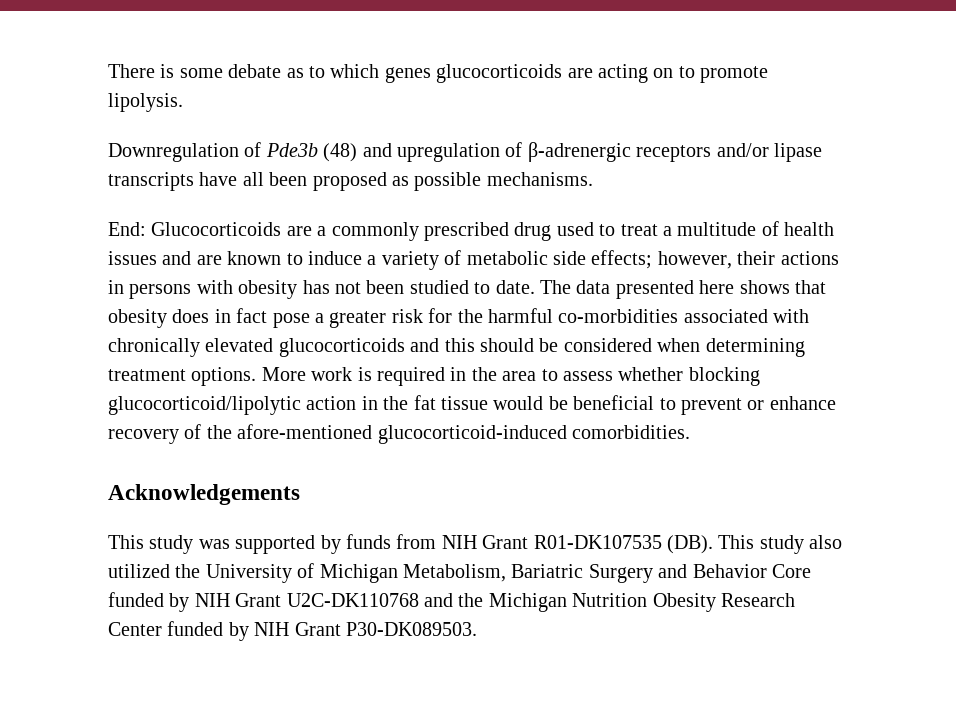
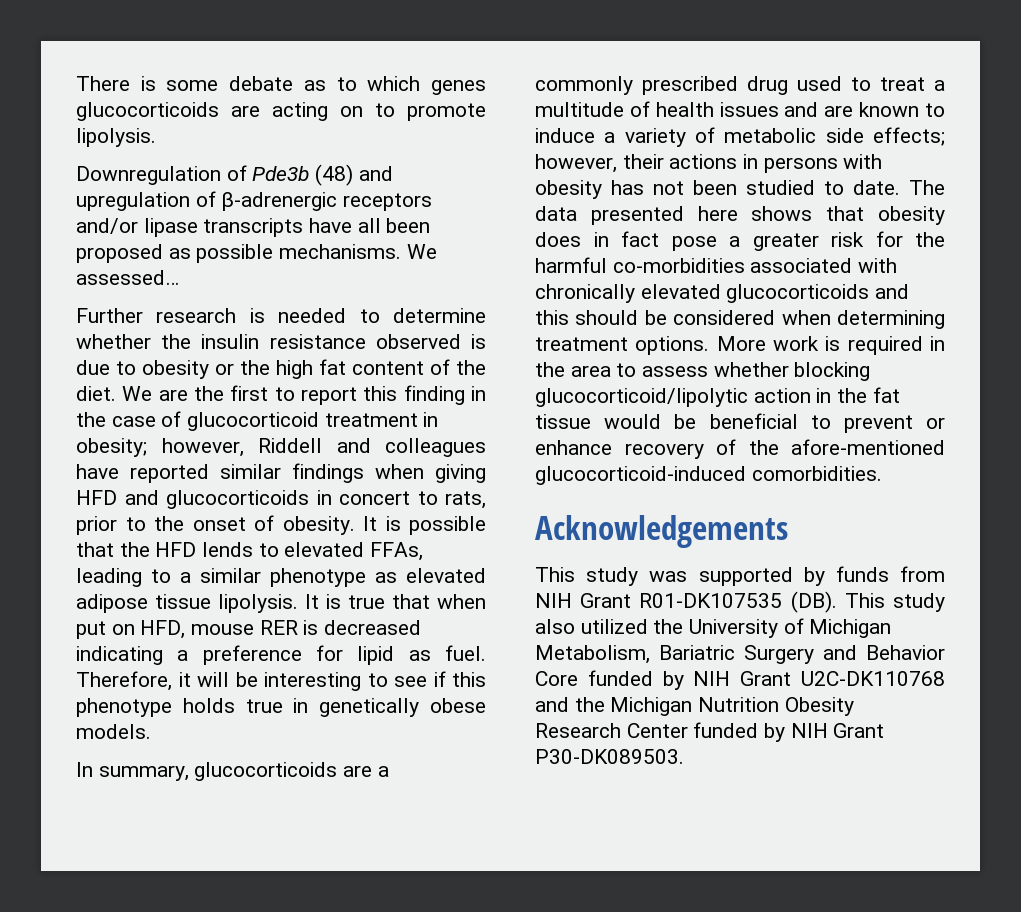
[108,222,282,236] // End: Glucocorticoids -> [406,244,437,259] [76,270,179,285] [76,308,486,323] [76,334,486,349] [76,359,486,379] [76,385,486,405] [76,411,439,431] [76,438,486,457] [76,463,486,483] [76,490,486,509] [76,515,486,535] [76,542,424,561] [76,568,486,587] [76,594,486,613] [76,620,422,639] [76,645,486,665] [76,671,486,691] [76,698,486,717] [76,724,151,739] [76,762,338,781] We assessed… // Further research is needed to determine whether the insulin resistance observed is due to obesity or the high fat content of the diet. We are the first to report this finding in the case of glucocorticoid treatment in obesity; however, Riddell and colleagues have reported similar findings when giving HFD and glucocorticoids in concert to rats, prior to the onset of obesity. It is possible that the HFD lends to elevated FFAs, leading to a similar phenotype as elevated adipose tissue lipolysis. It is true that when put on HFD, mouse RER is decreased indicating a preference for lipid as fuel. Therefore, it will be interesting to see if this phenotype holds true in genetically obese models. // In summary, glucocorticoids

